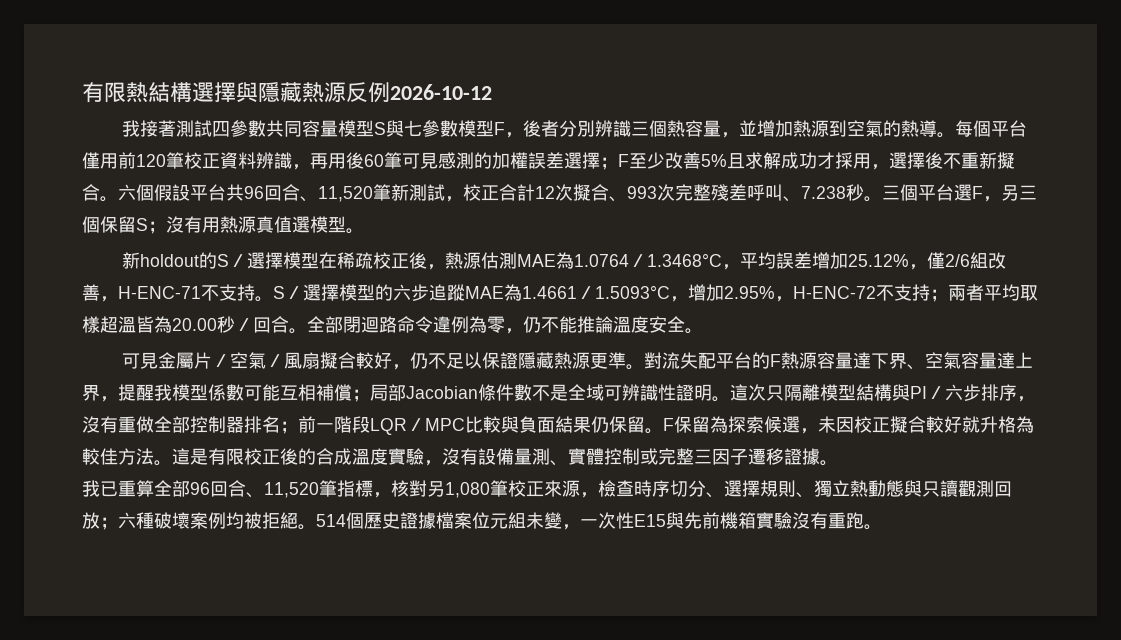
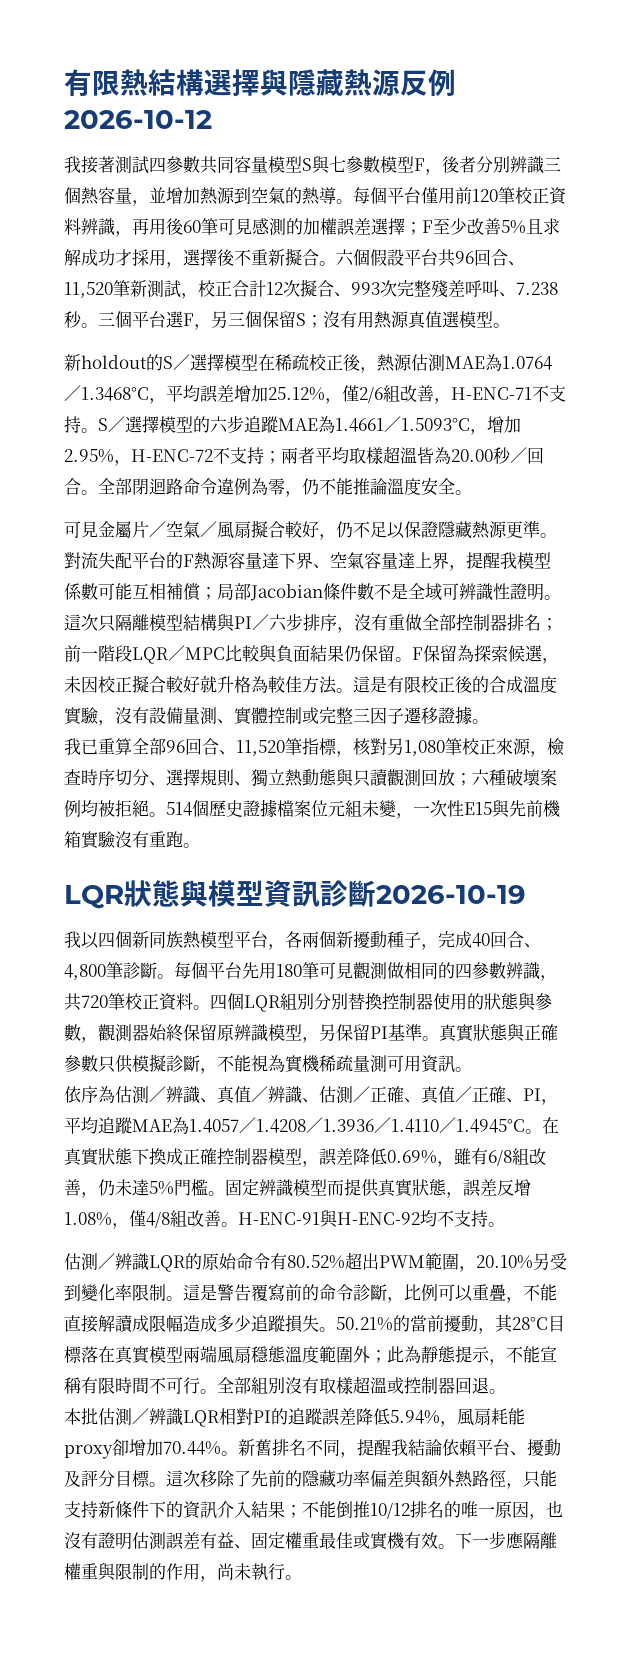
(882, 527) none -> [64,880,526,909] [64,931,541,950] [64,962,557,981] [64,993,552,1012] [64,1024,558,1043] [64,1054,472,1074] [64,1086,558,1105] [64,1117,559,1134] [64,1148,546,1167] [64,1179,531,1198] [64,1210,505,1229] [64,1252,567,1272] [64,1283,557,1303] [64,1314,565,1334] [64,1345,557,1365] [64,1376,506,1394] [64,1408,525,1427] [64,1439,561,1459] [64,1470,557,1489] [64,1501,563,1520] [64,1531,557,1550] [64,1563,302,1582] // LQR狀態與模型資訊診斷2026-10-19 // 我以四個新同族熱模型平台，各兩個新擾動種子，完成40回合、4,800筆診斷。每個平台先用180筆可見觀測做相同的四參數辨識，共720筆校正資料。四個LQR組別分別替換控制器使用的狀態與參數，觀測器始終保留原辨識模型，另保留PI基準。真實狀態與正確參數只供模擬診斷，不能視為實機稀疏量測可用資訊。 // 依序為估測／辨識、真值／辨識、估測／正確、真值／正確、PI，平均追蹤MAE為1.4057／1.4208／1.3936／1.4110／1.4945°C。在真實狀態下換成正確控制器模型，誤差降低0.69%，雖有6/8組改善，仍未達5%門檻。固定辨識模型而提供真實狀態，誤差反增1.08%，僅4/8組改善。H-ENC-91與H-ENC-92均不支持。 // 估測／辨識LQR的原始命令有80.52%超出PWM範圍，20.10%另受到變化率限制。這是警告覆寫前的命令診斷，比例可以重疊，不能直接解讀成限幅造成多少追蹤損失。50.21%的當前擾動，其28°C目標落在真實模型兩端風扇穩態溫度範圍外；此為靜態提示，不能宣稱有限時間不可行。全部組別沒有取樣超溫或控制器回退。 // 本批估測／辨識LQR相對PI的追蹤誤差降低5.94%，風扇耗能proxy卻增加70.44%。新舊排名不同，提醒我結論依賴平台、擾動及評分目標。這次移除了先前的隱藏功率偏差與額外熱路徑，只能支持新條件下的資訊介入結果；不能倒推10/12排名的唯一原因，也沒有證明估測誤差有益、固定權重最佳或實機有效。下一步應隔離權重與限制的作用，尚未執行。

